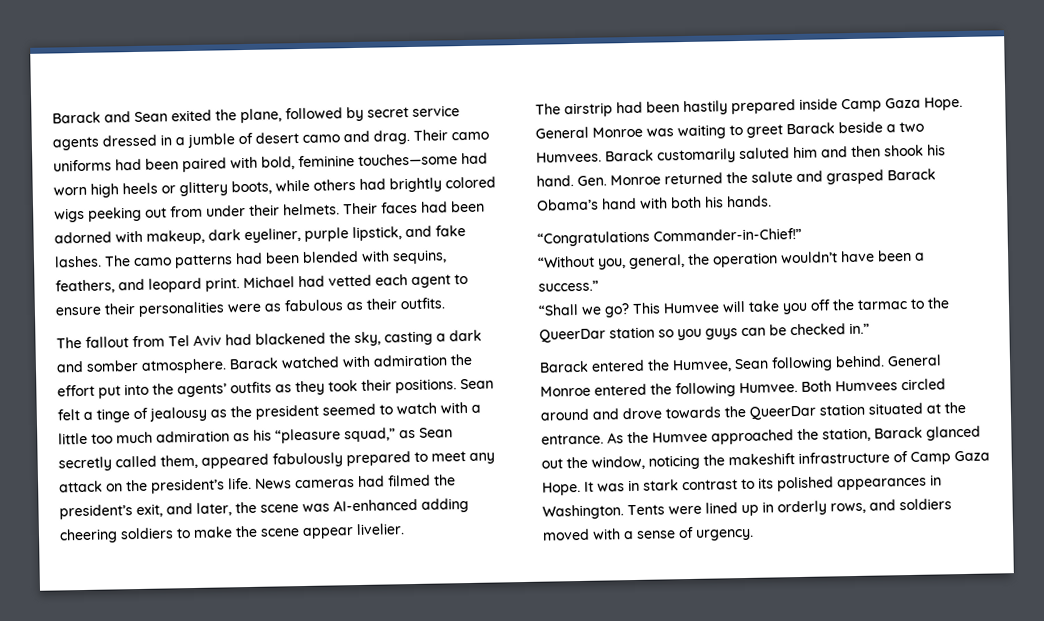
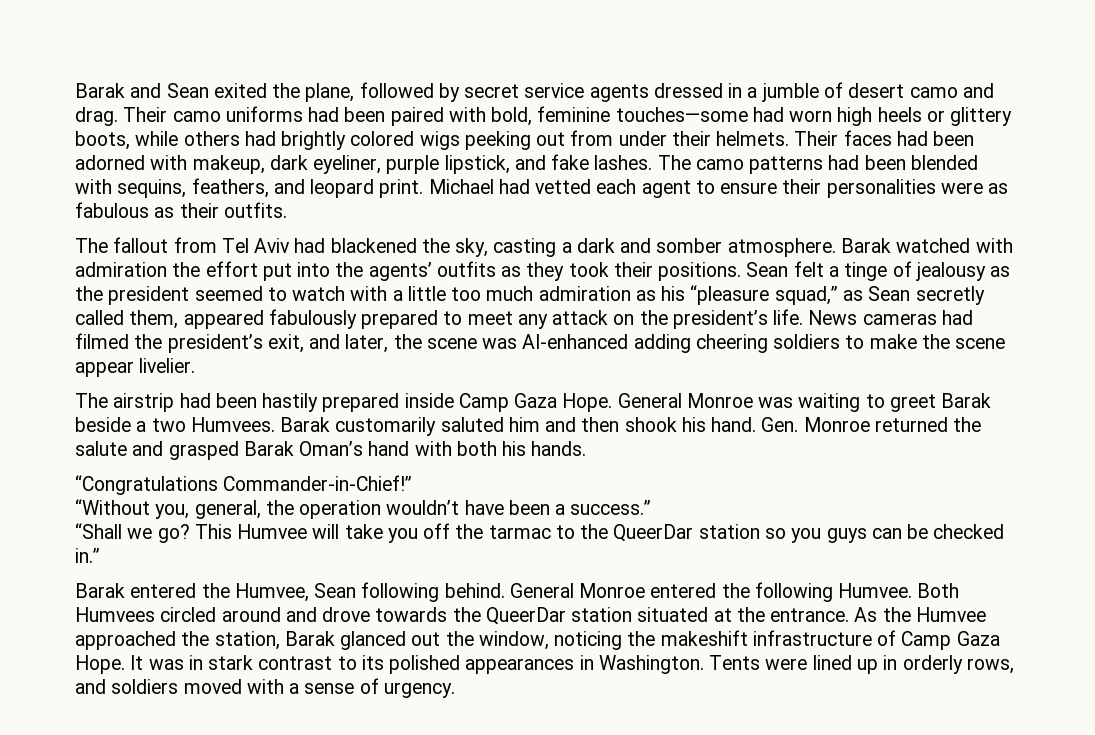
[52,111,101,124] Barack -> [75,83,125,98] Barak
[229,357,279,370] Barack -> [840,238,891,253] Barak
[786,122,835,135] Barack -> [941,393,992,408] Barak
[605,149,654,162] Barack -> [280,417,331,432] Barak
[887,168,936,181] [536,198,599,211] Barack Obama’s -> [243,441,364,456] Barak Oman’s
[539,360,589,373] Barack -> [75,583,125,598] Barak
[874,426,923,439] Barack -> [284,631,335,646] Barak

